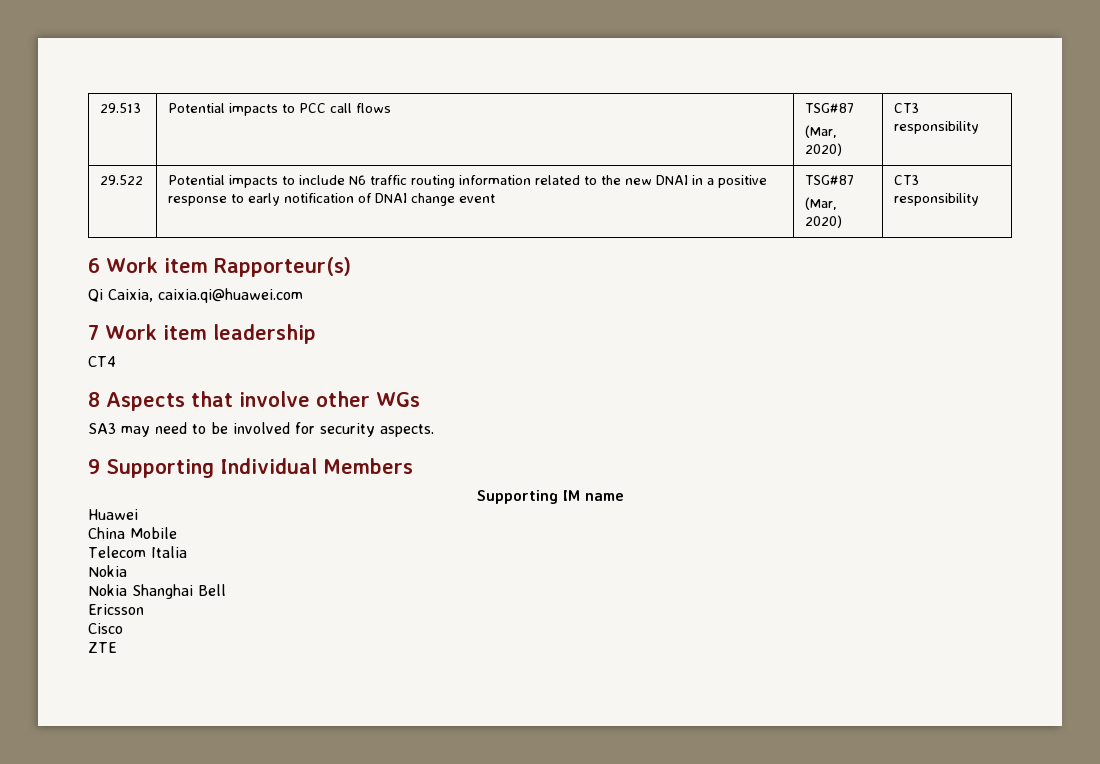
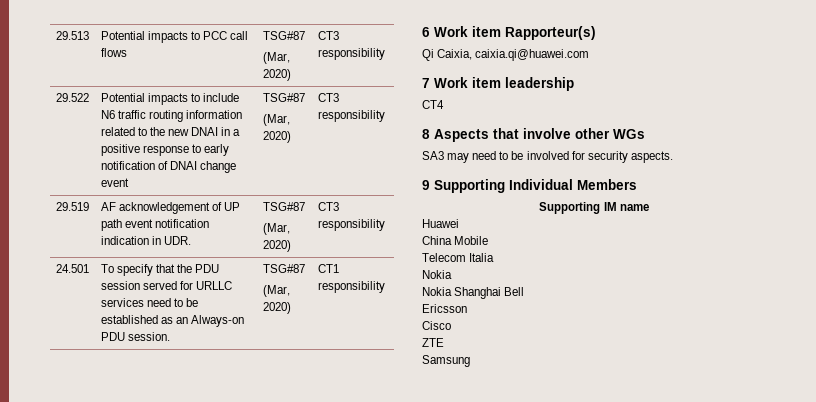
(980, 199) none -> [55,202,89,211] [100,202,240,214] [100,219,209,231] [100,236,191,245] [262,202,305,211] [262,223,290,235] [262,240,291,252] [317,202,339,211] [317,219,385,231] [55,264,89,273] [100,264,219,276] [100,281,232,290] [100,298,198,307] [100,315,244,327] [100,332,170,341] [262,264,305,273] [262,285,290,297] [262,302,291,314] [317,264,339,273] [317,281,385,293] // 29.519 | AF acknowledgement of UP path event notification indication in UDR. | TSG#87 // (Mar, 2020) | CT3 responsibility // 24.501 | To specify that the PDU session served for URLLC services need to be established as an Always-on PDU session. | TSG#87 // (Mar, 2020) | CT1 responsibility
(117, 647) none -> [422,355,470,367] // Samsung

